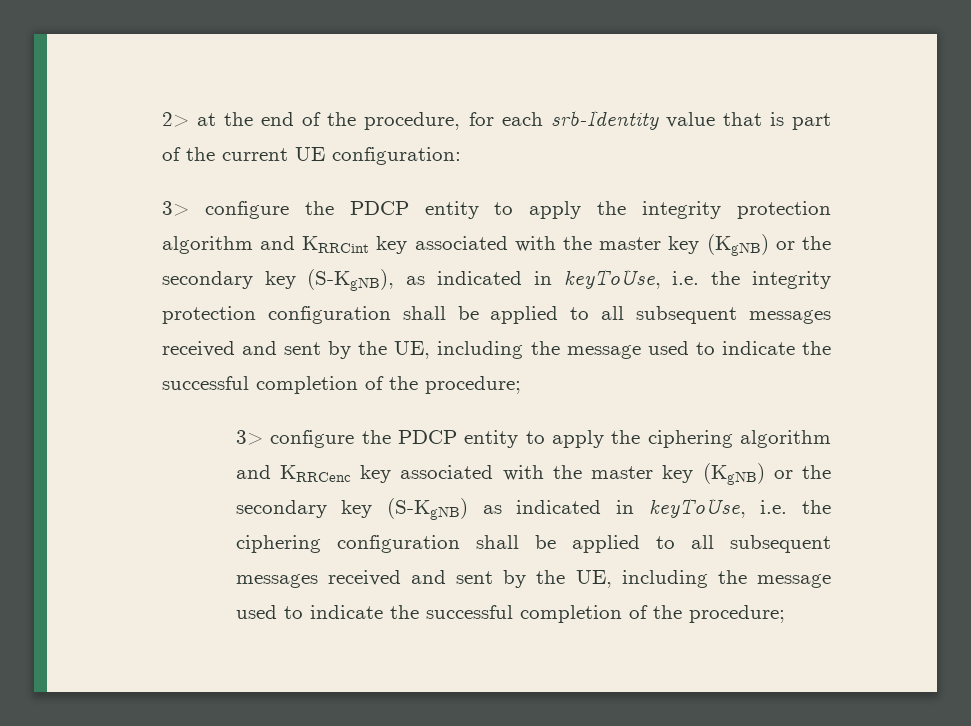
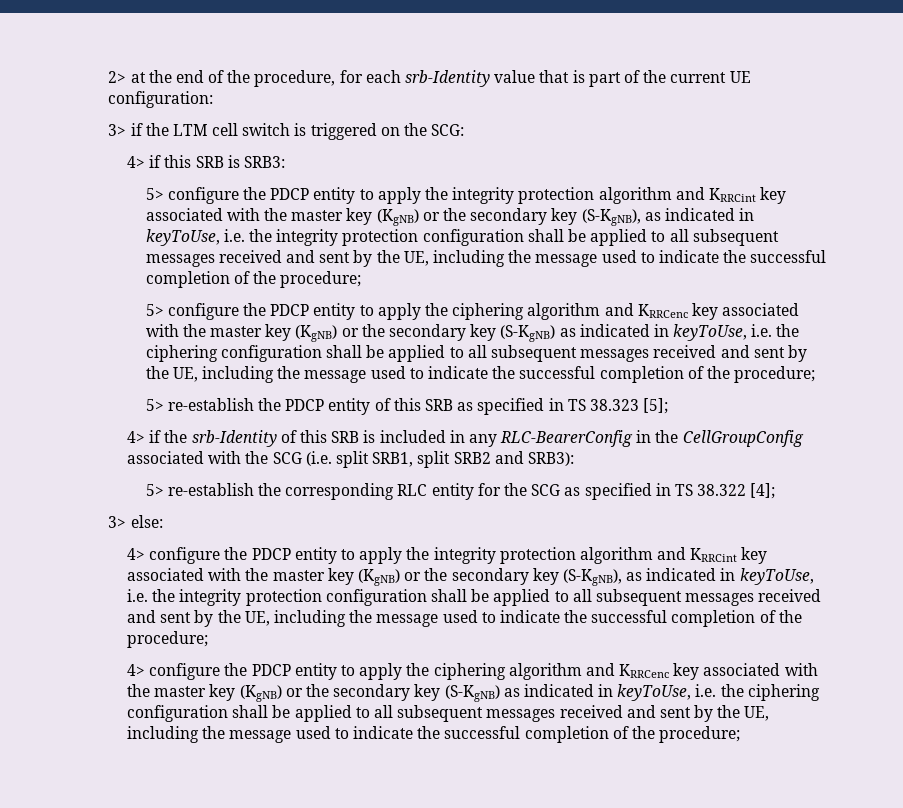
(189, 208) none -> [130,123,465,140] [127,155,285,168] [145,188,164,200] if the LTM cell switch is triggered on the SCG: // 4> if this SRB is SRB3: // 5>
[235,430,263,445] 3> -> [145,304,164,316] 5>
(785, 614) none -> [145,398,669,415] [127,430,804,447] [127,451,574,468] [145,483,776,500] [108,515,163,528] [127,547,768,564] [127,568,814,586] [127,589,822,606] [127,610,802,627] [127,631,209,648] [127,663,818,680] [127,684,820,702] [127,705,770,722] [127,726,741,743] // 5> re-establish the PDCP entity of this SRB as specified in TS 38.323 [5]; // 4> if the srb-Identity of this SRB is included in any RLC-BearerConfig in the CellGroupConfig associated with the SCG (i.e. split SRB1, split SRB2 and SRB3): // 5> re-establish the corresponding RLC entity for the SCG as specified in TS 38.322 [4]; // 3> else: // 4> configure the PDCP entity to apply the integrity protection algorithm and KRRCint key associated with the master key (KgNB) or the secondary key (S-KgNB), as indicated in keyToUse, i.e. the integrity protection configuration shall be applied to all subsequent messages received and sent by the UE, including the message used to indicate the successful completion of the procedure; // 4> configure the PDCP entity to apply the ciphering algorithm and KRRCenc key associated with the master key (KgNB) or the secondary key (S-KgNB) as indicated in keyToUse, i.e. the ciphering configuration shall be applied to all subsequent messages received and sent by the UE, including the message used to indicate the successful completion of the procedure;

